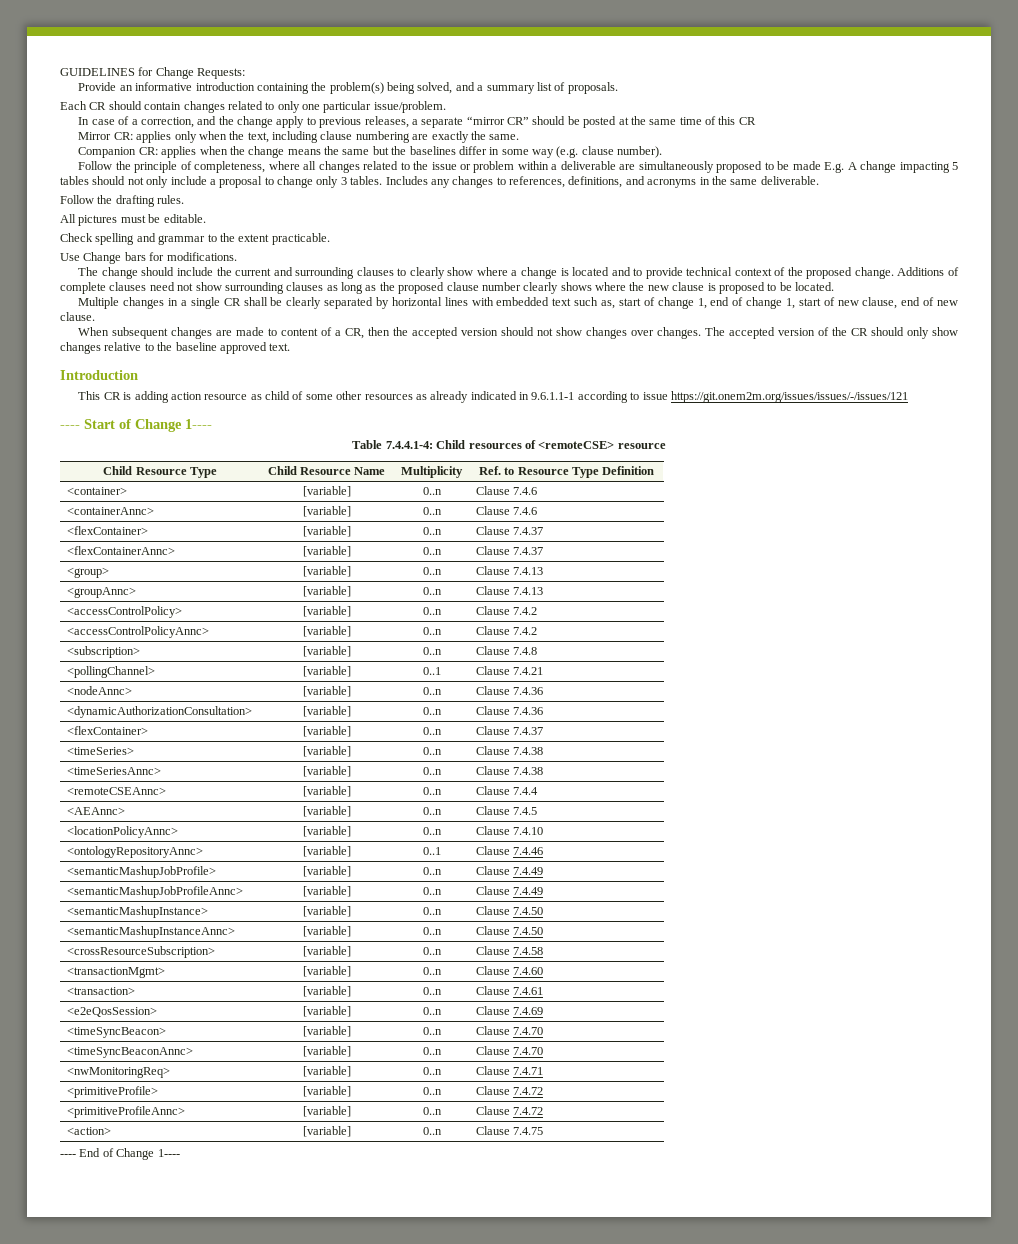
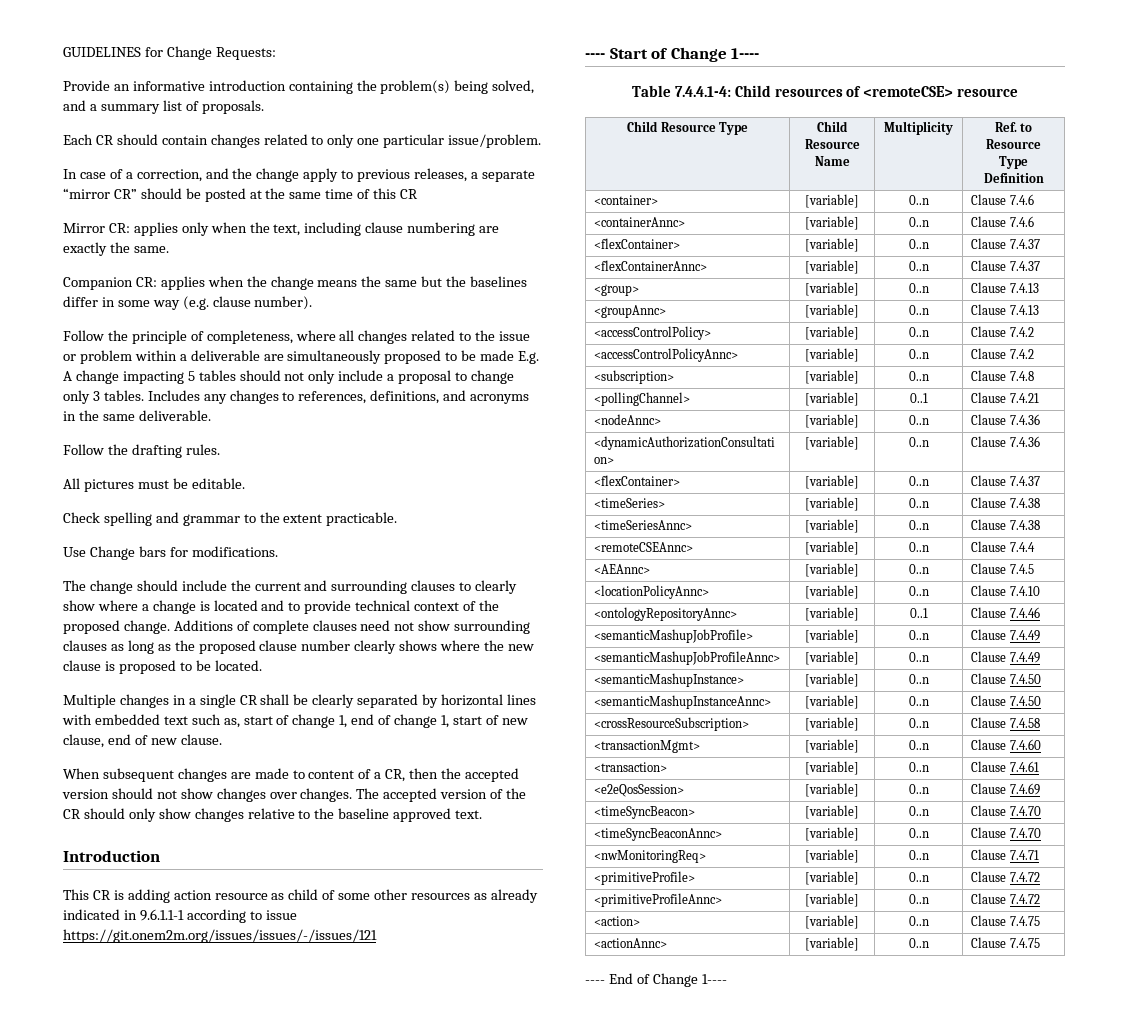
(544, 1131) none -> [594,938,668,948] [805,937,859,951] [908,938,929,948] [971,937,1040,948] // <actionAnnc> | [variable] | 0..n | Clause 7.4.75

